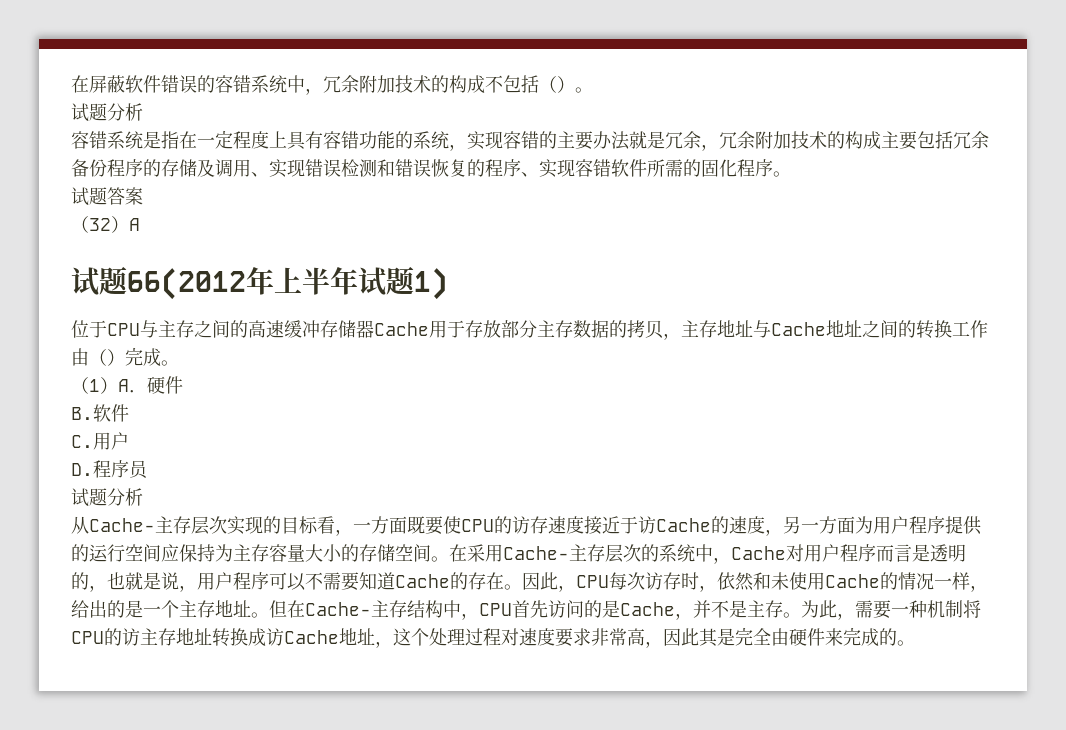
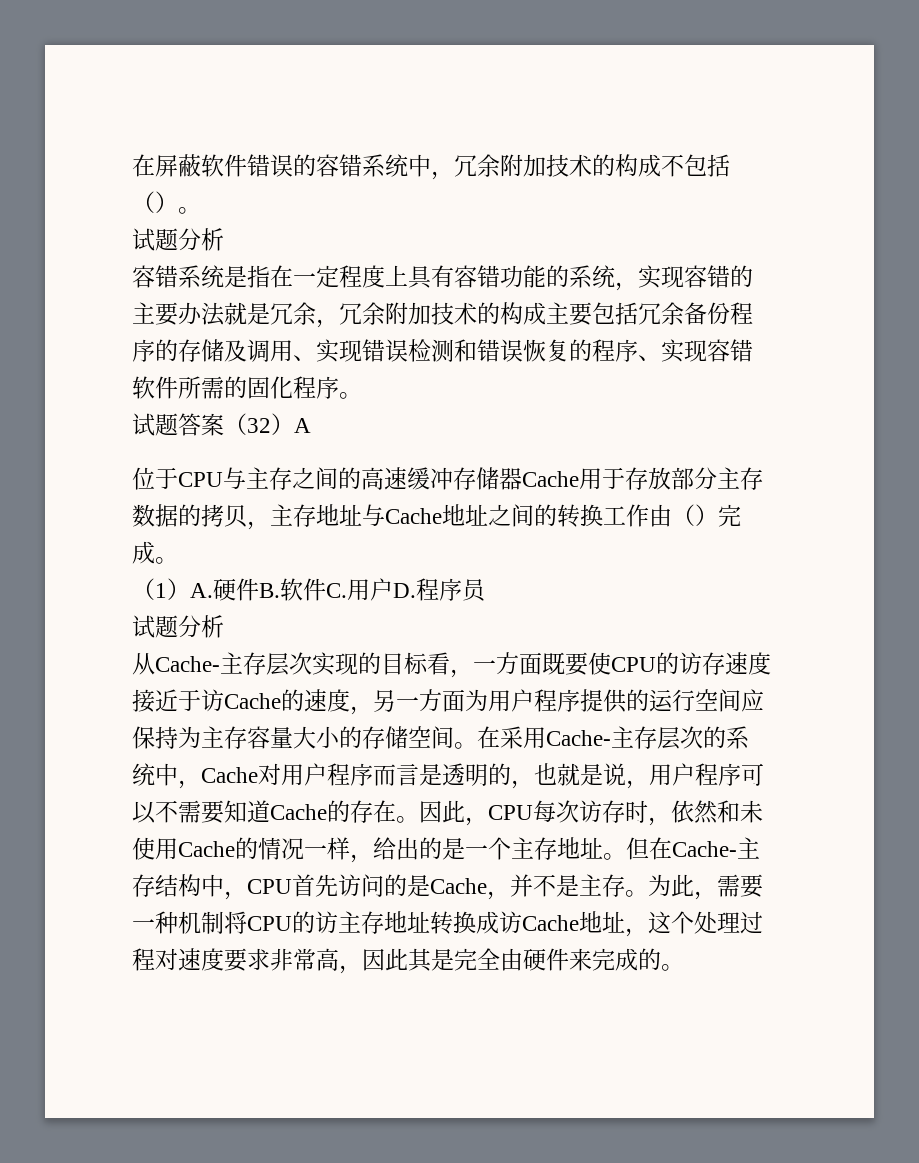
(143, 196) // -> (224, 424) none
[71,266,448,300] // 试题66(2012年上半年试题1) -> (311, 425) none
[118,376,183,394] A．硬件 // -> [190,578,259,601] A.硬件
(129, 413) // -> (326, 589) none
(129, 441) // -> (393, 589) none

